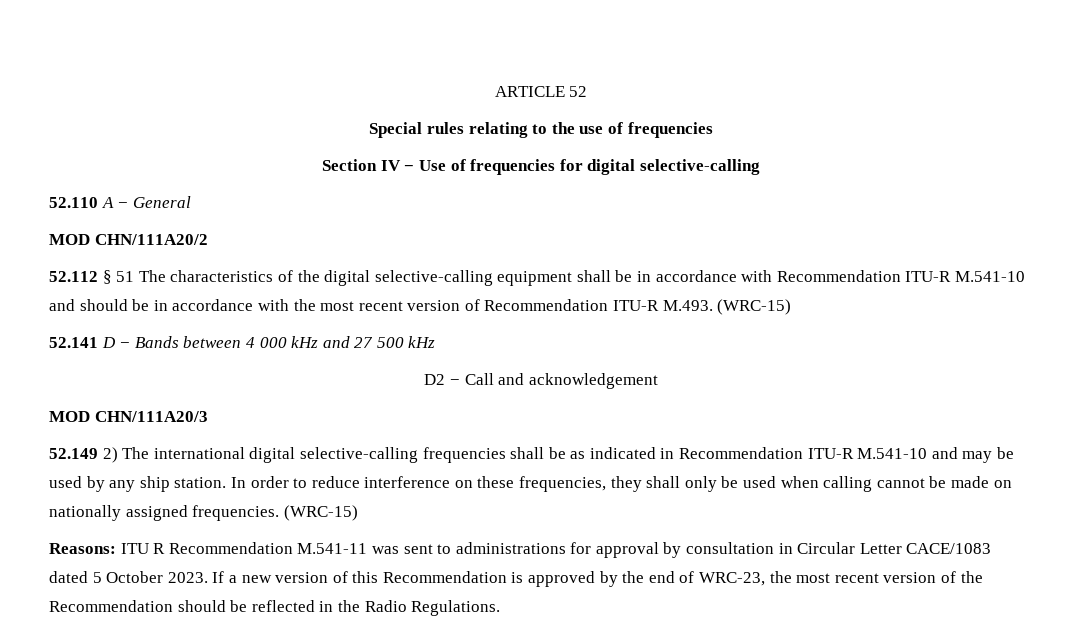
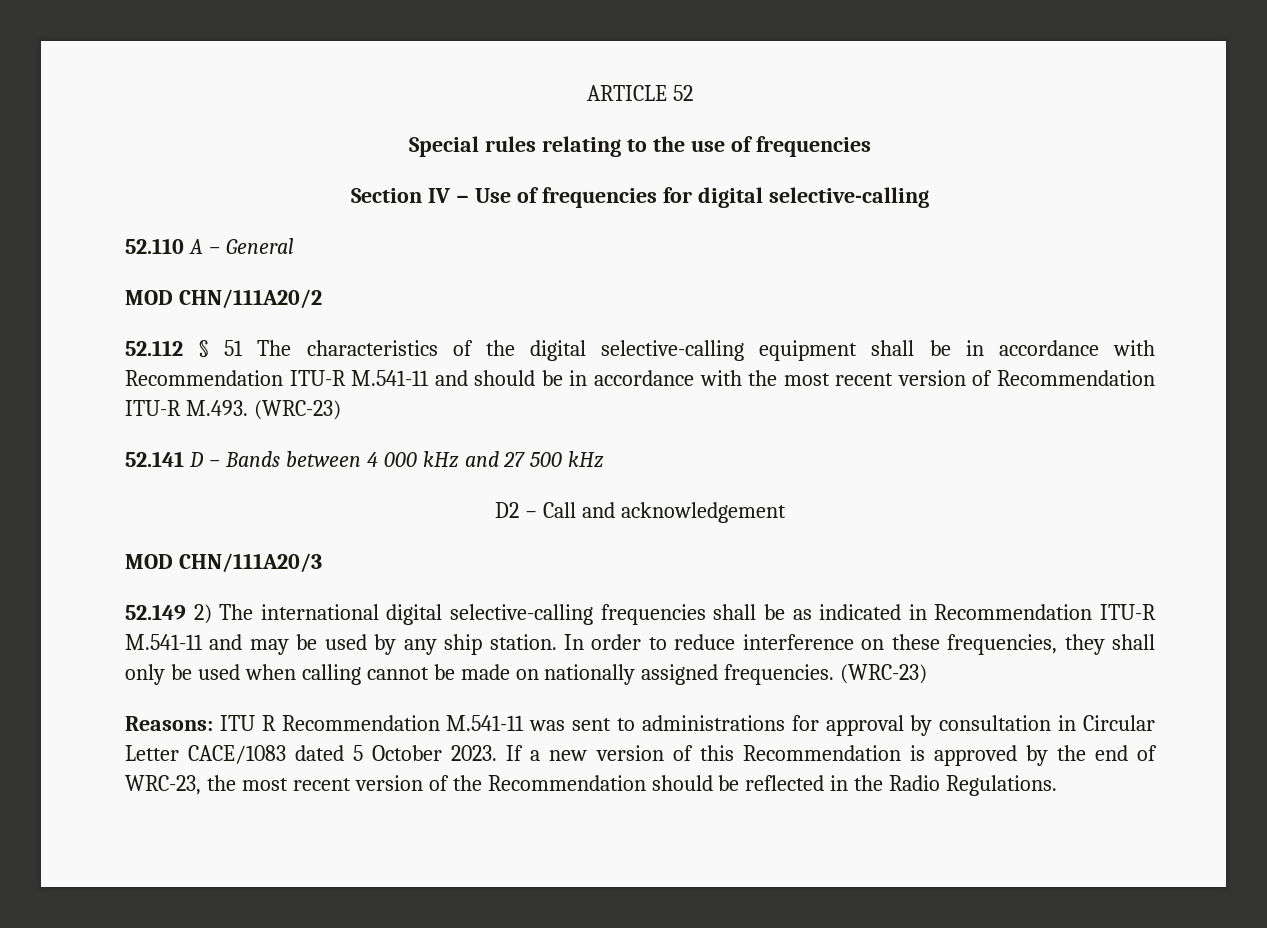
[955,271,1026,282] M.541-10 -> [351,370,430,386] M.541-11
[717,299,792,315] (WRC-15) -> [253,400,341,420] (WRC-23)
[857,448,928,459] M.541-10 -> [125,634,203,650] M.541-11
[283,505,358,521] (WRC-15) -> [840,664,928,684] (WRC-23)

